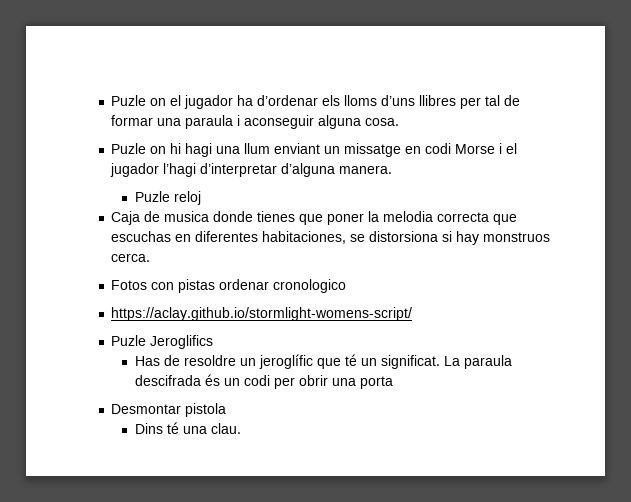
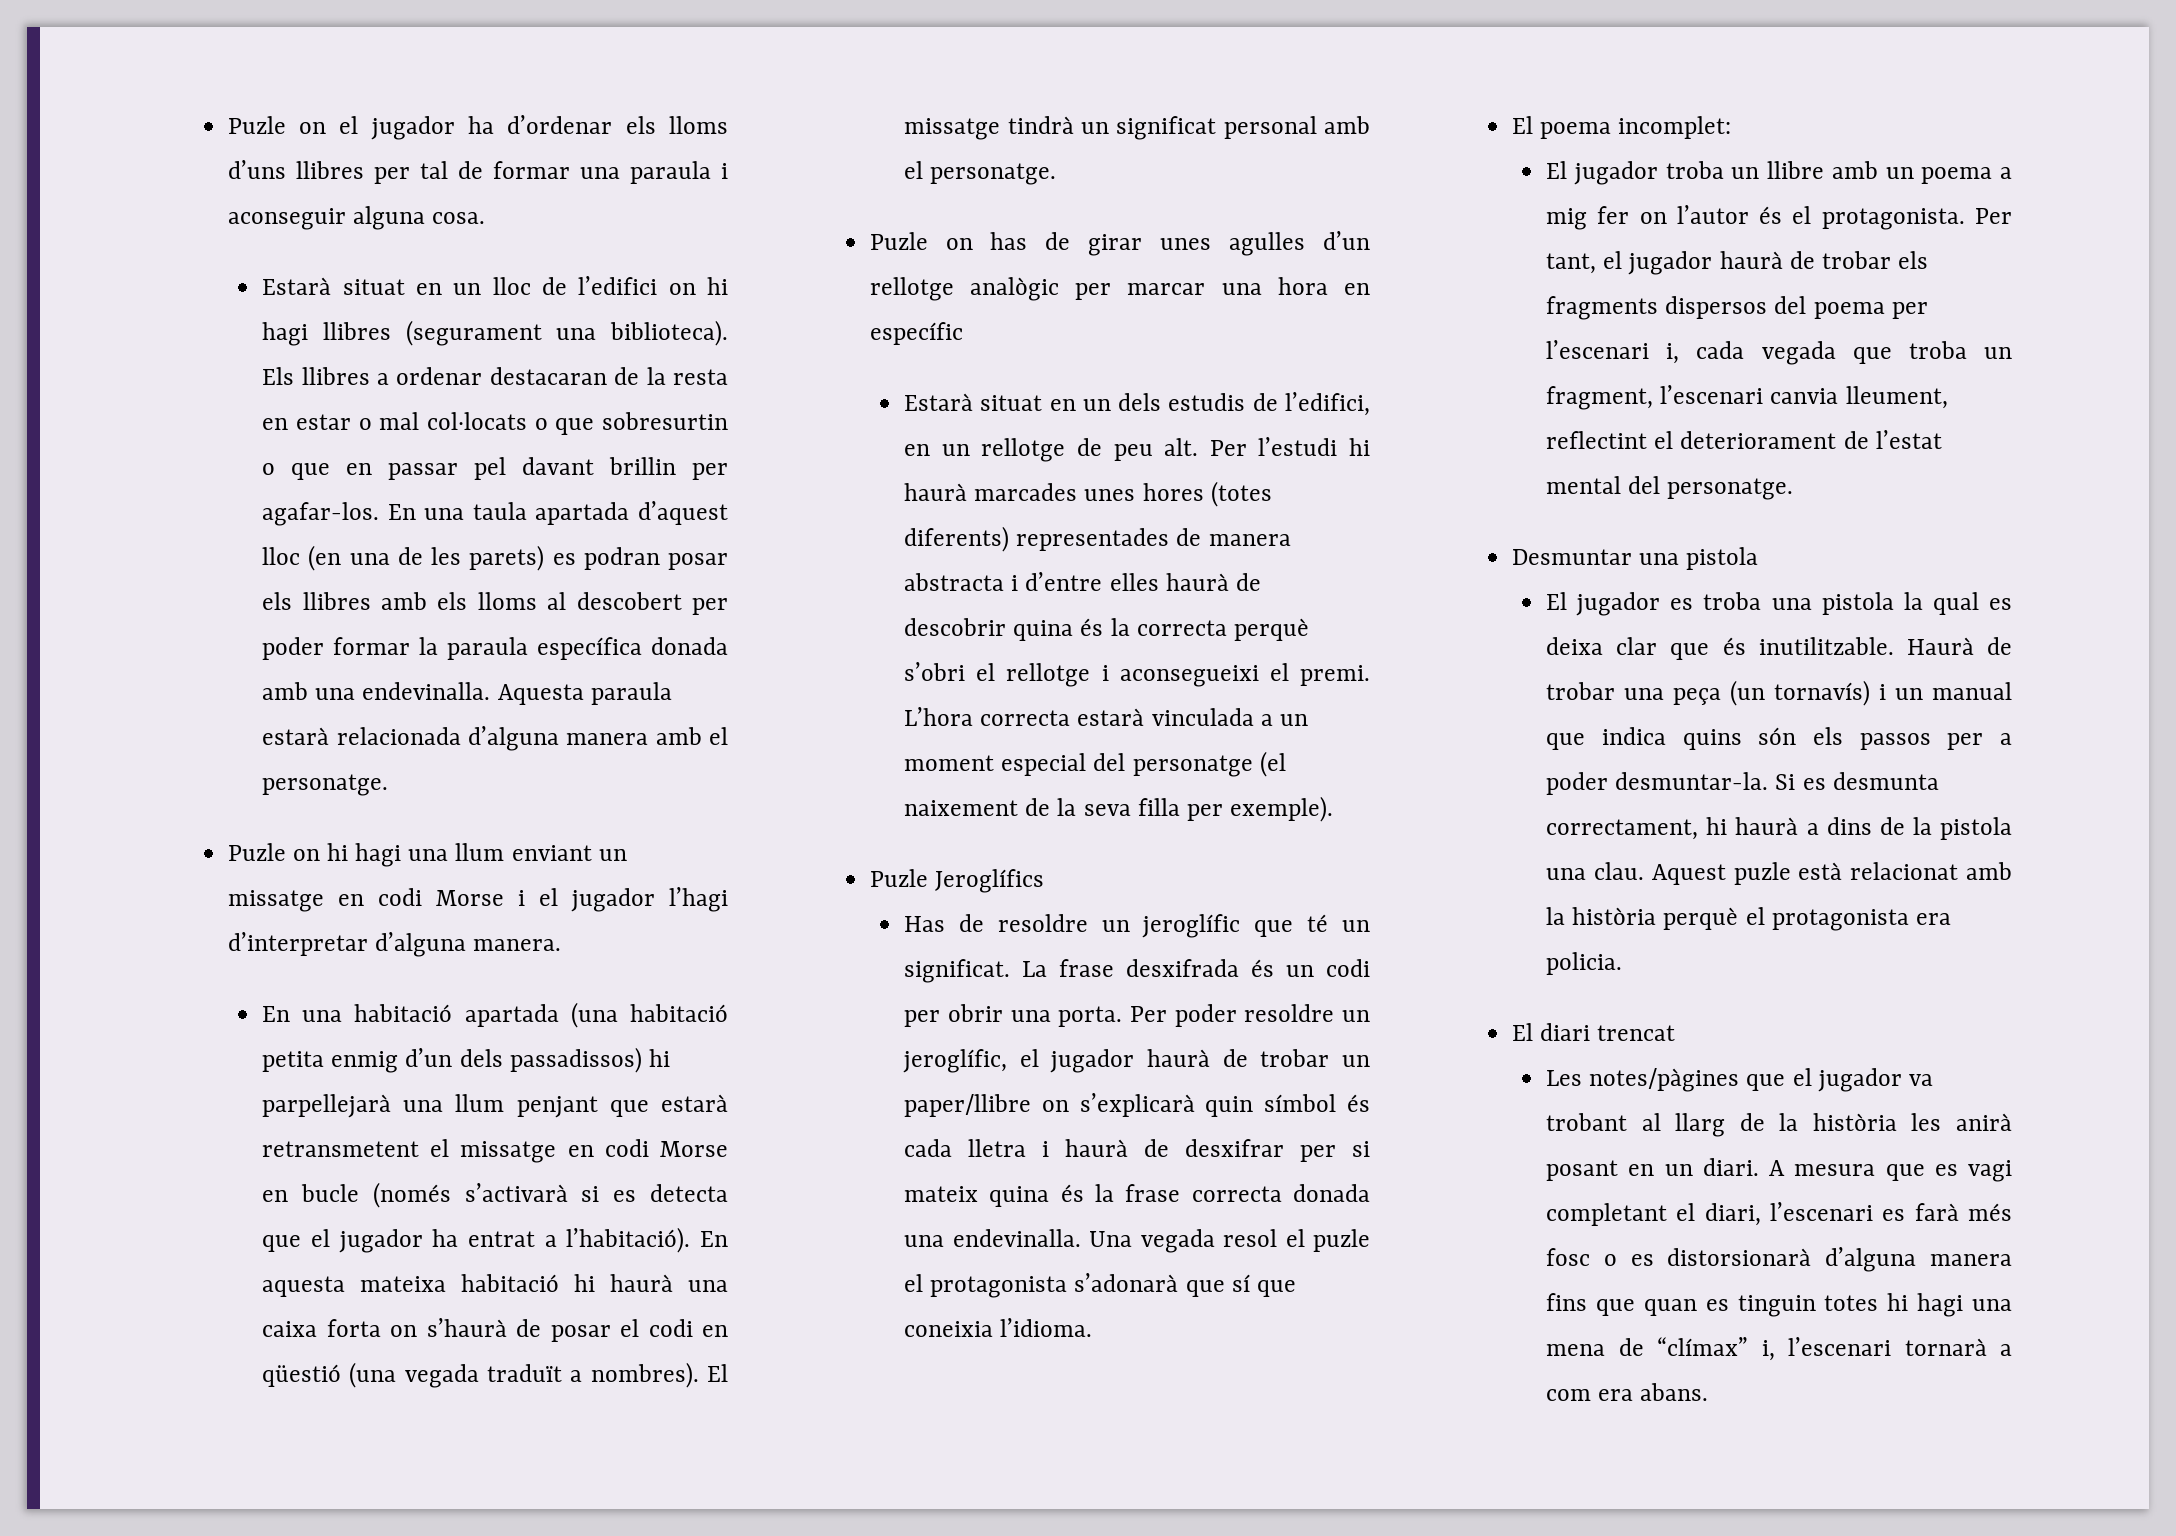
(400, 122) none -> [262,276,728,295] [262,320,728,346] [262,367,728,385] [262,412,728,435] [262,457,728,480] [262,501,728,526] [262,545,728,571] [262,592,728,615] [262,637,728,660] [262,682,672,705] [262,726,728,751] [262,774,389,796] // Estarà situat en un lloc de l’edifici on hi hagi llibres (segurament una biblioteca). Els llibres a ordenar destacaran de la resta en estar o mal col·locats o que sobresurtin o que en passar pel davant brillin per agafar-los. En una taula apartada d’aquest lloc (en una de les parets) es podran posar els llibres amb els lloms al descobert per poder formar la paraula específica donada amb una endevinalla. Aquesta paraula estarà relacionada d’alguna manera amb el personatge.
[134,191,201,205] [111,211,518,225] [111,231,551,245] [111,253,151,262] [111,279,347,293] [111,307,413,321] [111,335,214,349] Puzle reloj // Caja de musica donde tienes que poner la melodia correcta que escuchas en diferentes habitaciones, se distorsiona si hay monstruos cerca. // Fotos con pistas ordenar cronologico // https://aclay.github.io/stormlight-womens-script/ // Puzle Jeroglifics -> [262,1002,728,1028] [262,1047,670,1073] [262,1094,728,1118] [262,1139,728,1163] [262,1182,728,1208] [262,1227,728,1253] [262,1274,728,1297] [262,1318,728,1342] [262,1362,728,1388] [904,116,1370,140] [904,161,1057,185] [869,231,1370,256] [869,277,1370,301] [869,322,963,345] [904,392,1370,416] [904,437,1370,462] [904,481,1272,507] [904,526,1291,552] [904,572,1261,591] [904,618,1309,641] [904,662,1370,687] [904,707,1308,726] [904,751,1286,777] [904,796,1334,822] [869,869,1044,893] En una habitació apartada (una habitació petita enmig d’un dels passadissos) hi parpellejarà una llum penjant que estarà retransmetent el missatge en codi Morse en bucle (només s’activarà si es detecta que el jugador ha entrat a l’habitació). En aquesta mateixa habitació hi haurà una caixa forta on s’haurà de posar el codi en qüestió (una vegada traduït a nombres). El missatge tindrà un significat personal amb el personatge. // Puzle on has de girar unes agulles d’un rellotge analògic per marcar una hora en específic // Estarà situat en un dels estudis de l’edifici, en un rellotge de peu alt. Per l’estudi hi haurà marcades unes hores (totes diferents) representades de manera abstracta i d’entre elles haurà de descobrir quina és la correcta perquè s’obri el rellotge i aconsegueixi el premi. L’hora correcta estarà vinculada a un moment especial del personatge (el naixement de la seva filla per exemple). // Puzle Jeroglífics
[463,355,512,369] [134,375,201,386] paraula descifrada -> [1059,959,1240,977] frase desxifrada
[359,376,393,389] [111,403,227,417] [134,422,241,434] porta // Desmontar pistola // Dins té una clau. -> [1058,1004,1370,1027] [903,1049,1370,1073] [904,1093,1370,1117] [904,1139,1370,1162] [904,1184,1370,1207] [904,1229,1370,1253] [904,1273,1296,1298] [904,1318,1093,1337] [1511,116,1731,139] [1546,161,2012,185] [1546,205,2012,230] [1546,251,1929,275] [1546,296,1928,320] [1546,340,2012,365] [1546,385,1948,410] [1546,430,1942,449] [1546,476,1794,500] [1511,547,1758,570] [1546,592,2012,616] [1546,637,2012,660] [1546,680,2012,706] [1546,727,2012,750] [1546,772,1939,795] [1546,817,2012,840] [1546,862,2012,885] [1546,907,1951,931] [1546,952,1623,975] [1511,1023,1675,1041] [1546,1068,1933,1092] [1546,1113,2012,1137] [1546,1158,2012,1182] [1546,1202,2012,1226] [1546,1247,2012,1272] [1546,1293,2012,1317] [1546,1337,2012,1361] [1546,1383,1709,1401] porta. Per poder resoldre un jeroglífic, el jugador haurà de trobar un paper/llibre on s’explicarà quin símbol és cada lletra i haurà de desxifrar per si mateix quina és la frase correcta donada una endevinalla. Una vegada resol el puzle el protagonista s’adonarà que sí que coneixia l’idioma. // El poema incomplet: // El jugador troba un llibre amb un poema a mig fer on l’autor és el protagonista. Per tant, el jugador haurà de trobar els fragments dispersos del poema per l’escenari i, cada vegada que troba un fragment, l’escenari canvia lleument, reflectint el deteriorament de l’estat mental del personatge. // Desmuntar una pistola // El jugador es troba una pistola la qual es deixa clar que és inutilitzable. Haurà de trobar una peça (un tornavís) i un manual que indica quins són els passos per a poder desmuntar-la. Si es desmunta correctament, hi haurà a dins de la pistola una clau. Aquest puzle està relacionat amb la història perquè el protagonista era policia. // El diari trencat // Les notes/pàgines que el jugador va trobant al llarg de la història les anirà posant en un diari. A mesura que es vagi completant el diari, l’escenari es farà més fosc o es distorsionarà d’alguna manera fins que quan es tinguin totes hi hagi una mena de “clímax” i, l’escenari tornarà a com era abans.

